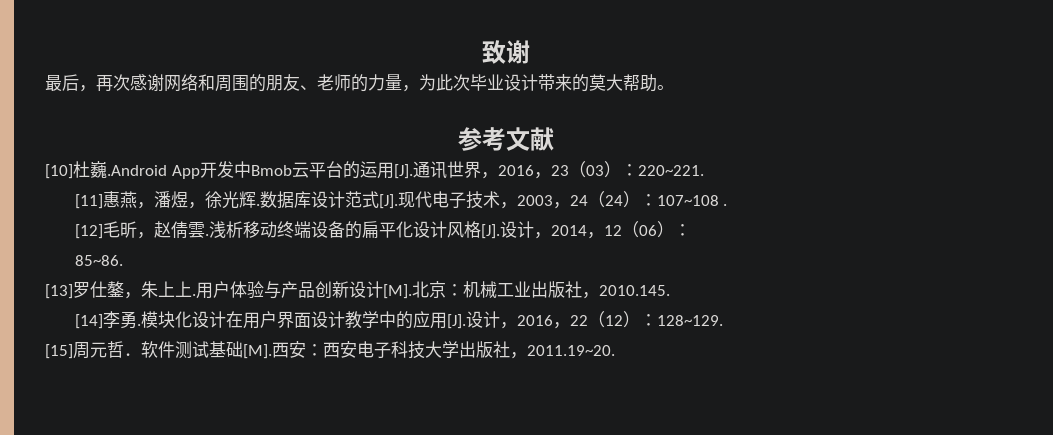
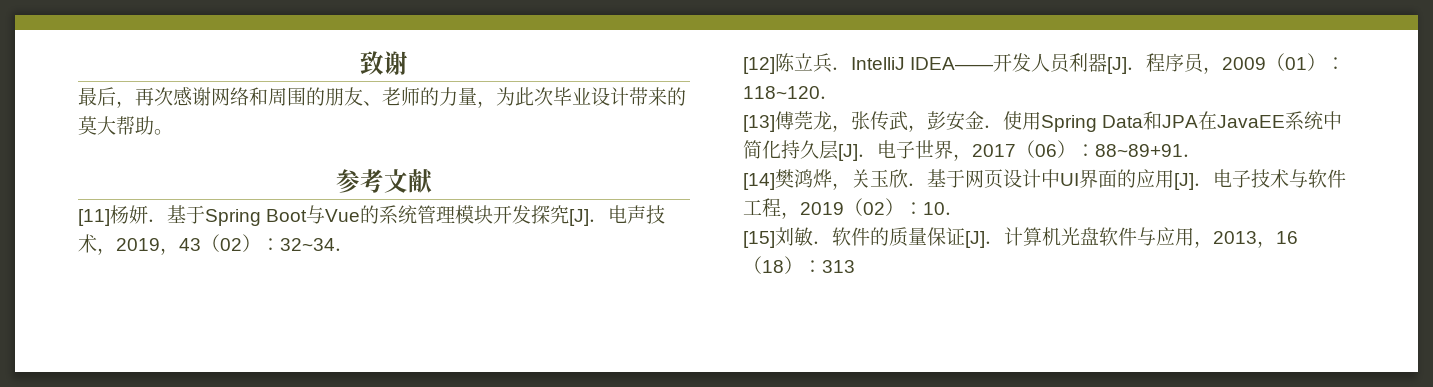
[45,161,704,179] [74,191,728,209] [74,221,691,239] [74,255,123,266] [45,281,670,299] [74,311,723,329] [10]杜巍.Android App开发中Bmob云平台的运用[J].通讯世界，2016，23（03）：220~221. // [11]惠燕，潘煜，徐光辉.数据库设计范式[J].现代电子技术，2003，24（24）：107~108 . // [12]毛昕，赵倩雲.浅析移动终端设备的扁平化设计风格[J].设计，2014，12（06）： // 85~86. // [13]罗仕鏊，朱上上.用户体验与产品创新设计[M].北京：机械工业出版社，2010.145. // [14]李勇.模块化设计在用户界面设计教学中的应用[J].设计，2016，22（12）：128~129. -> [78,205,666,226] [78,234,354,255] [743,53,1346,74] [743,86,839,99] [743,111,1343,132] [743,140,1202,161] [743,169,1346,190] [743,198,964,219] [11]杨妍．基于Spring Boot与Vue的系统管理模块开发探究[J]．电声技术，2019，43（02）：32~34． // [12]陈立兵．IntelliJ IDEA——开发人员利器[J]．程序员，2009（01）：118~120． // [13]傅莞龙，张传武，彭安金．使用Spring Data和JPA在JavaEE系统中简化持久层[J]．电子世界，2017（06）：88~89+91． // [14]樊鸿烨，关玉欣．基于网页设计中UI界面的应用[J]．电子技术与软件工程，2019（02）：10．
[73,341,124,359] 周元哲 -> [775,227,813,246] 刘敏
[175,341,615,359] 测试基础[M].西安：西安电子科技大学出版社，2011.19~20. -> [870,227,1298,248] [743,256,855,274] 的质量保证[J]．计算机光盘软件与应用，2013，16（18）：313

